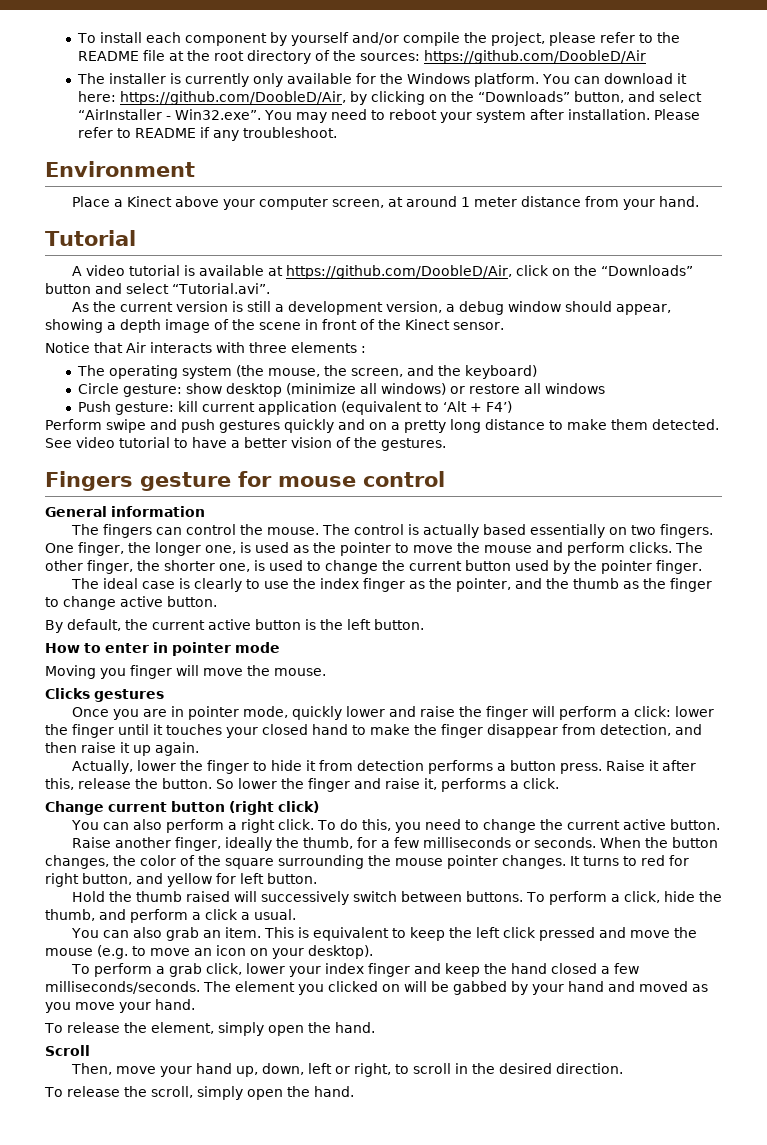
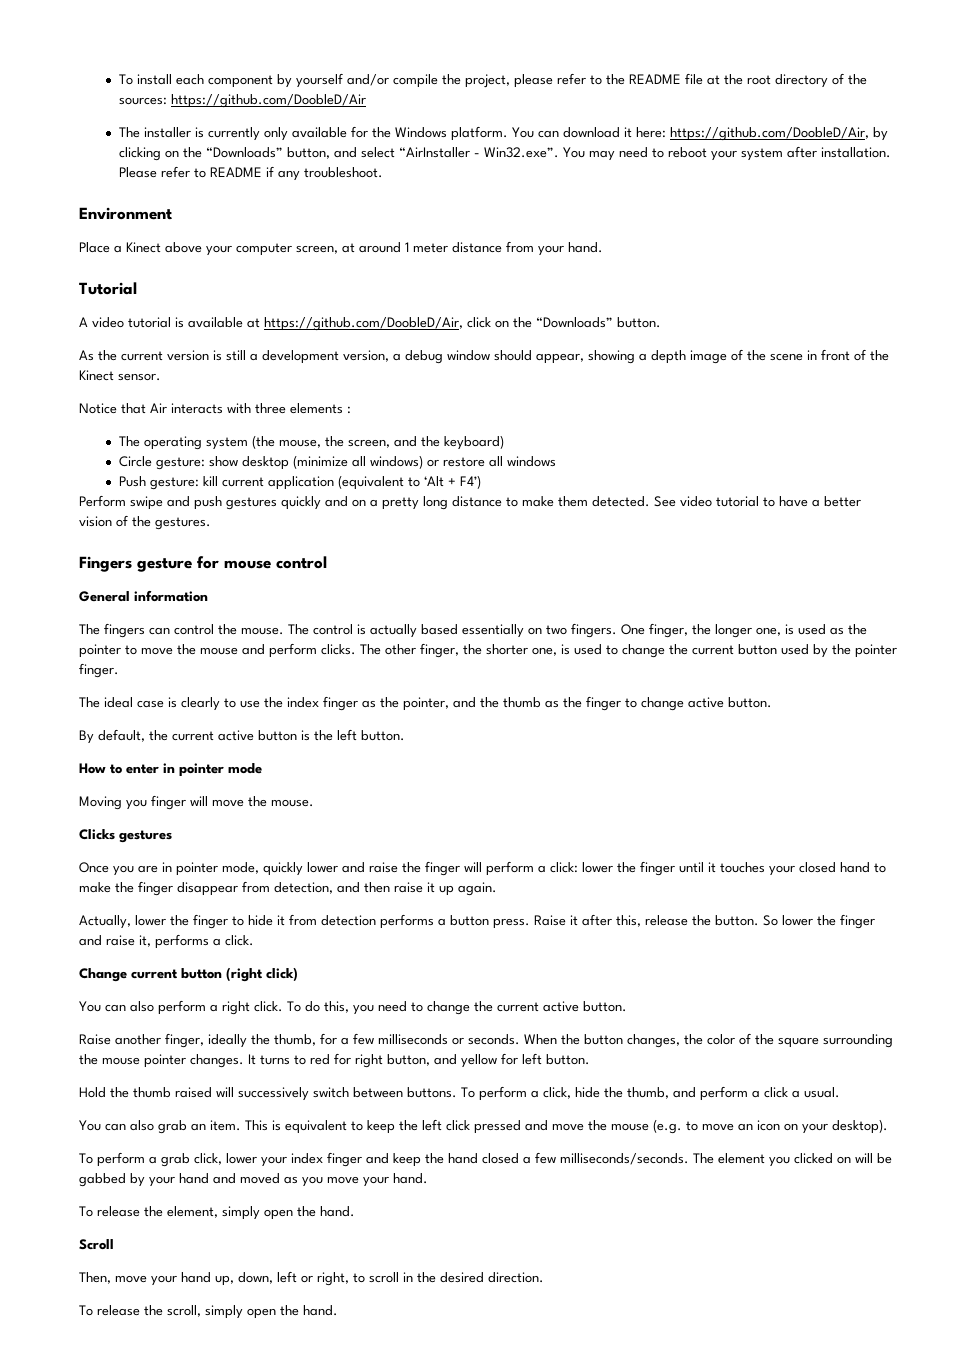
[45,283,270,294] button and select “Tutorial.avi”. -> [617,317,661,328] button.

